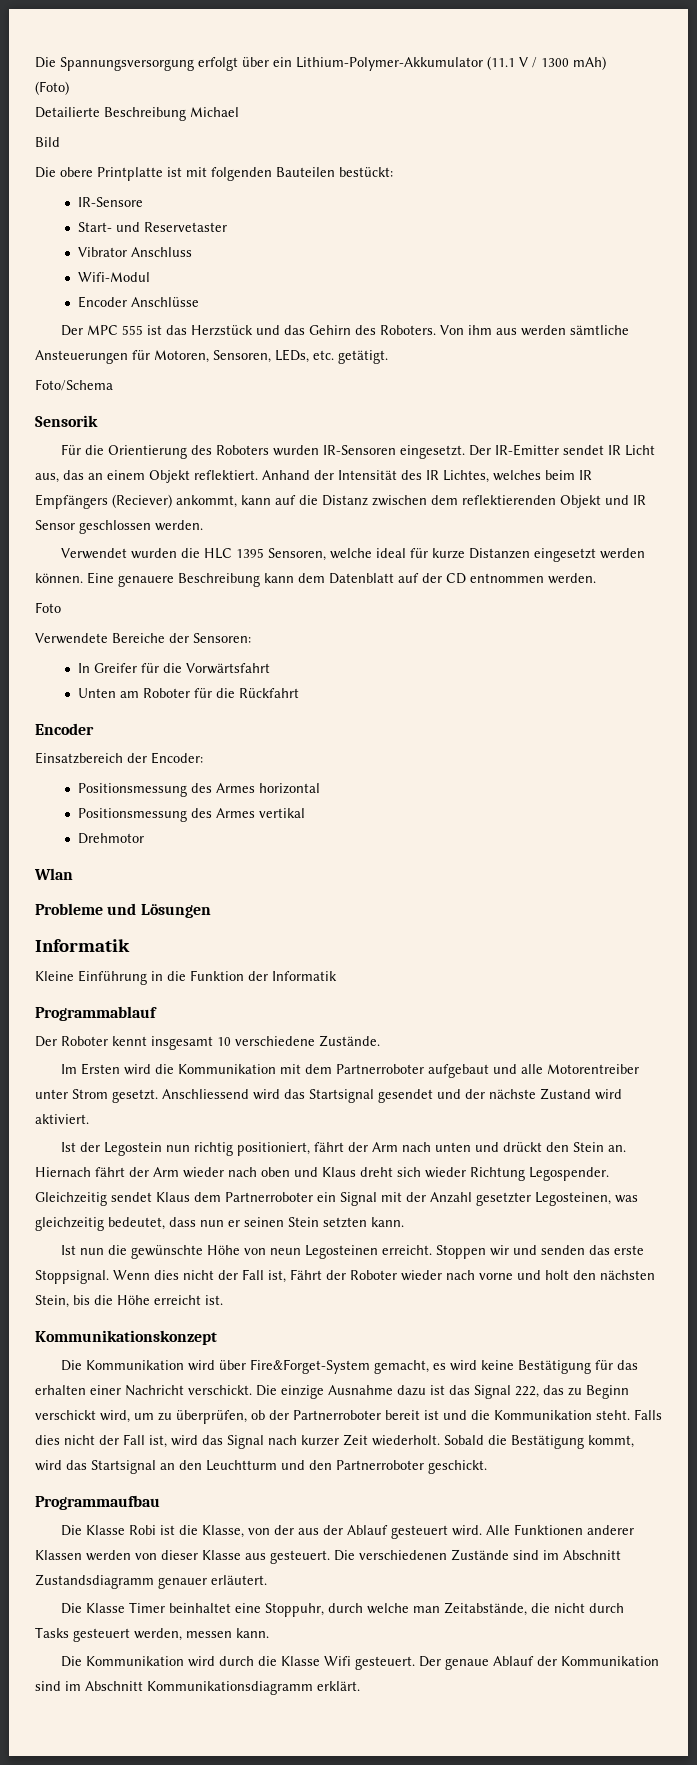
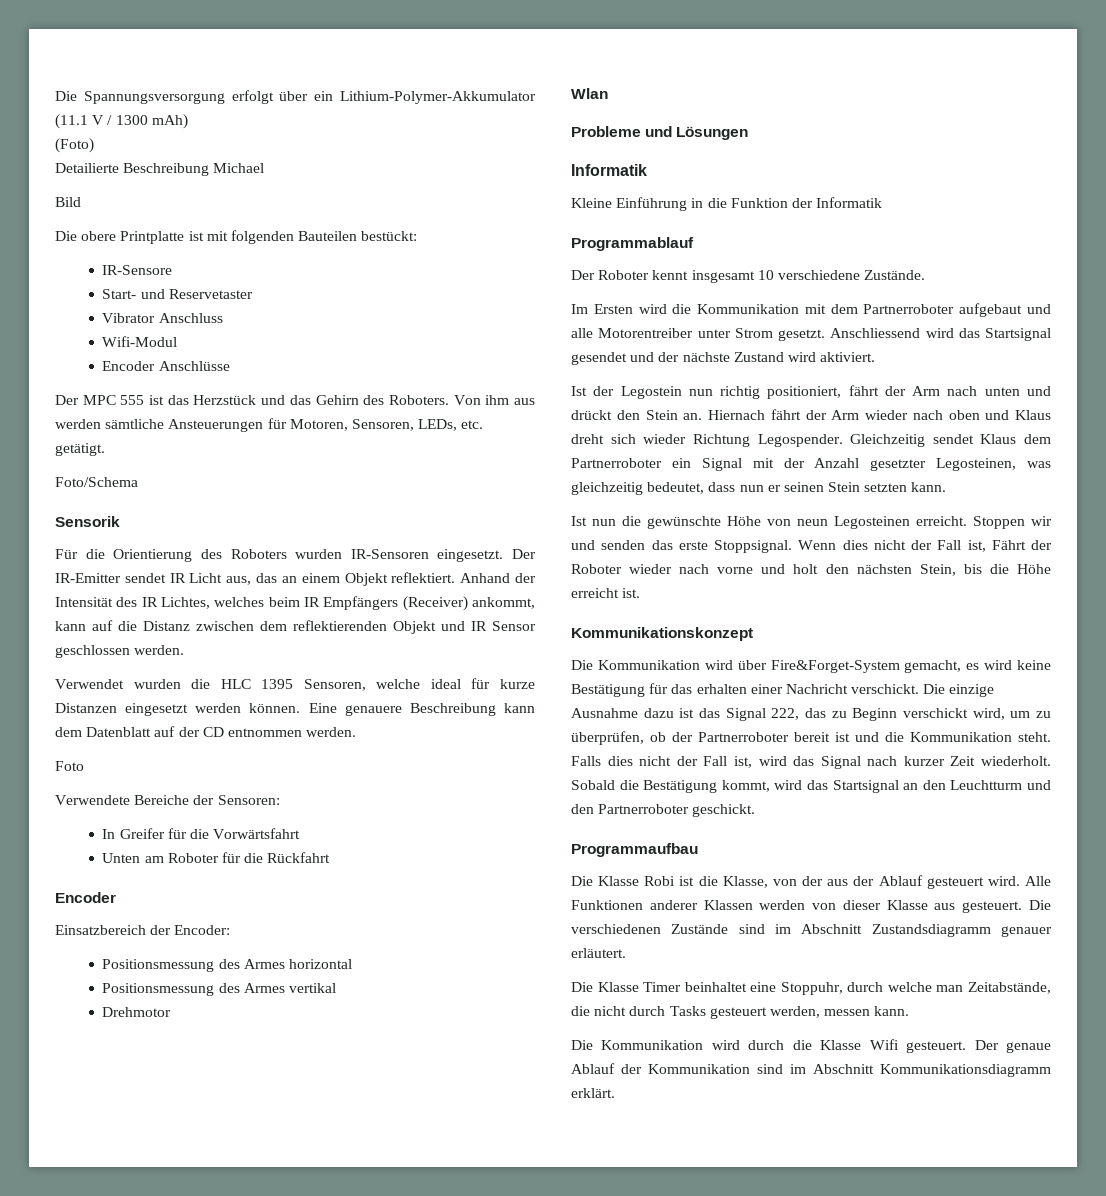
[112,494,172,508] (Reciever) -> [402,596,468,611] (Receiver)

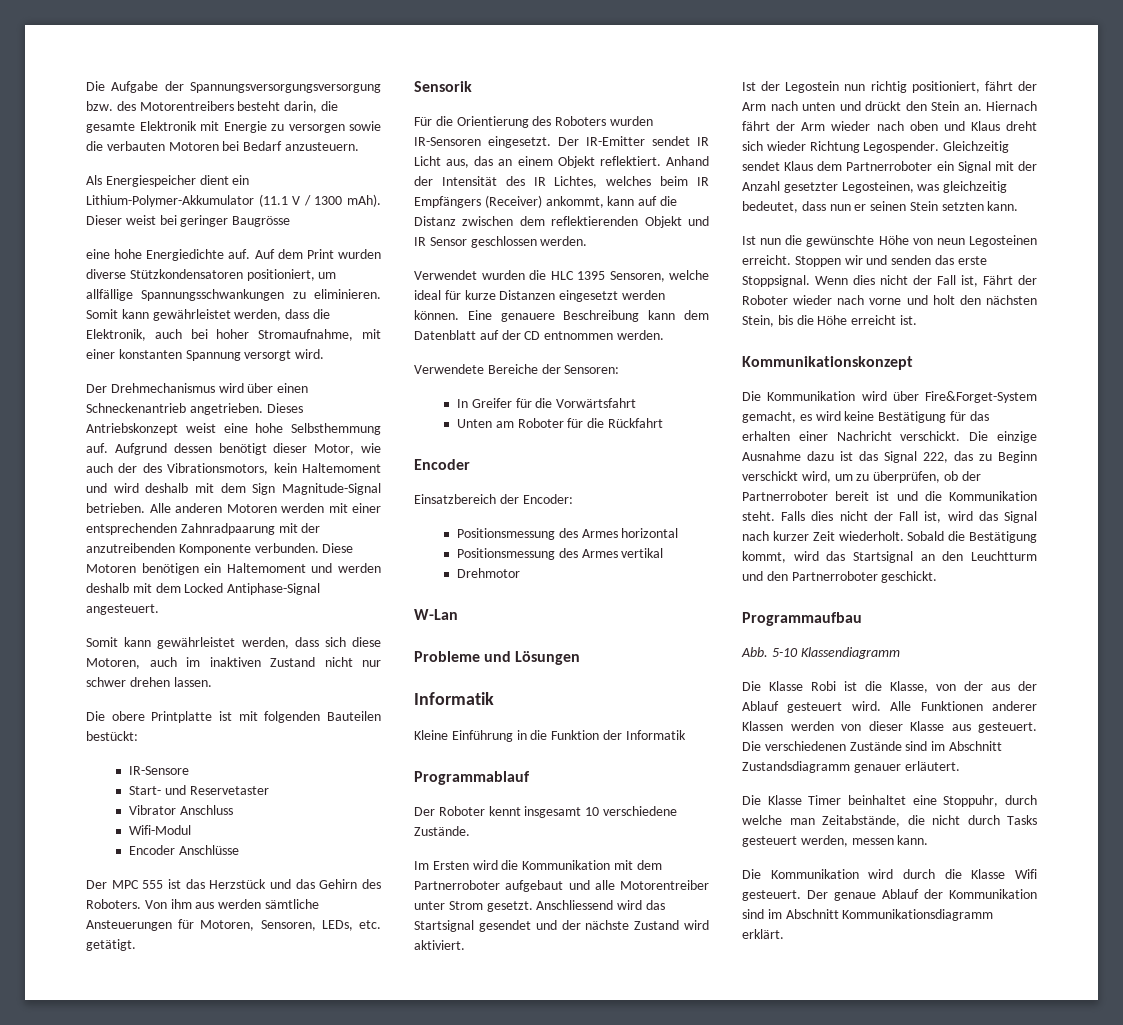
[55,90,309,104] Die Spannungsversorgung erfolgt über -> [86,81,381,93] [86,101,338,113] [86,121,381,133] [86,141,359,151] [86,175,229,187] Die Aufgabe der Spannungsversorgungsversorgung bzw. des Motorentreibers besteht darin, die gesamte Elektronik mit Energie zu versorgen sowie die verbauten Motoren bei Bedarf anzusteuern. // Als Energiespeicher dient
[151,114,188,129] [55,138,94,153] [55,163,265,176] [55,197,81,207] mAh) // (Foto) // Detailierte Beschreibung Michael // Bild -> [347,194,381,207] [86,215,291,227] [86,249,381,261] [86,269,337,281] [86,289,381,301] [86,309,330,321] [86,329,382,341] [86,349,325,361] [86,383,309,393] [86,403,303,415] [86,423,381,435] [86,443,381,455] [86,463,381,475] [86,483,381,495] [86,503,381,513] [86,523,321,535] [86,543,354,555] [86,563,381,575] [86,583,321,595] [86,604,159,615] [86,637,381,649] [86,657,381,669] [86,677,212,687] mAh). Dieser weist bei geringer Baugrösse // eine hohe Energiedichte auf. Auf dem Print wurden diverse Stützkondensatoren positioniert, um allfällige Spannungsschwankungen zu eliminieren. Somit kann gewährleistet werden, dass die Elektronik, auch bei hoher Stromaufnahme, mit einer konstanten Spannung versorgt wird. // Der Drehmechanismus wird über einen Schneckenantrieb angetrieben. Dieses Antriebskonzept weist eine hohe Selbsthemmung auf. Aufgrund dessen benötigt dieser Motor, wie auch der des Vibrationsmotors, kein Haltemoment und wird deshalb mit dem Sign Magnitude-Signal betrieben. Alle anderen Motoren werden mit einer entsprechenden Zahnradpaarung mit der anzutreibenden Komponente verbunden. Diese Motoren benötigen ein Haltemoment und werden deshalb mit dem Locked Antiphase-Signal angesteuert. // Somit kann gewährleistet werden, dass sich diese Motoren, auch im inaktiven Zustand nicht nur schwer drehen lassen.
[55,477,138,487] // Foto/Schema -> (136, 945) none
[55,761,84,771] // Foto -> (664, 335) none
[571,88,608,99] Wlan -> [414,609,458,620] W-Lan
(698, 850) none -> [741,647,900,659] // Abb. 5-10 Klassendiagramm

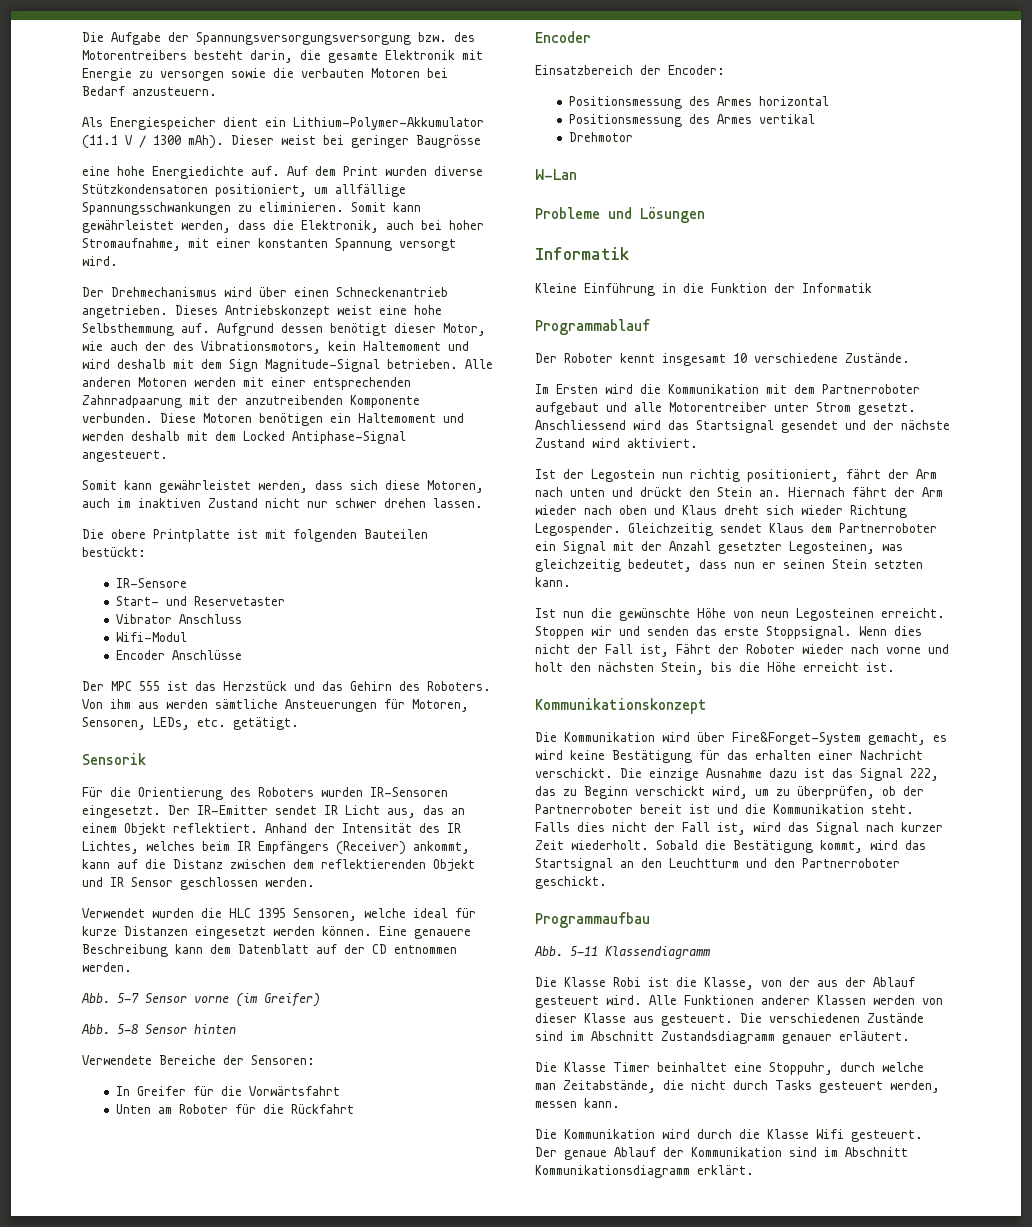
(664, 335) none -> [81,993,320,1007] [81,1024,236,1034] // Abb. 5-7 Sensor vorne (im Greifer) // Abb. 5-8 Sensor hinten
[771,648,798,657] 5-10 -> [570,946,598,956] 5-11

